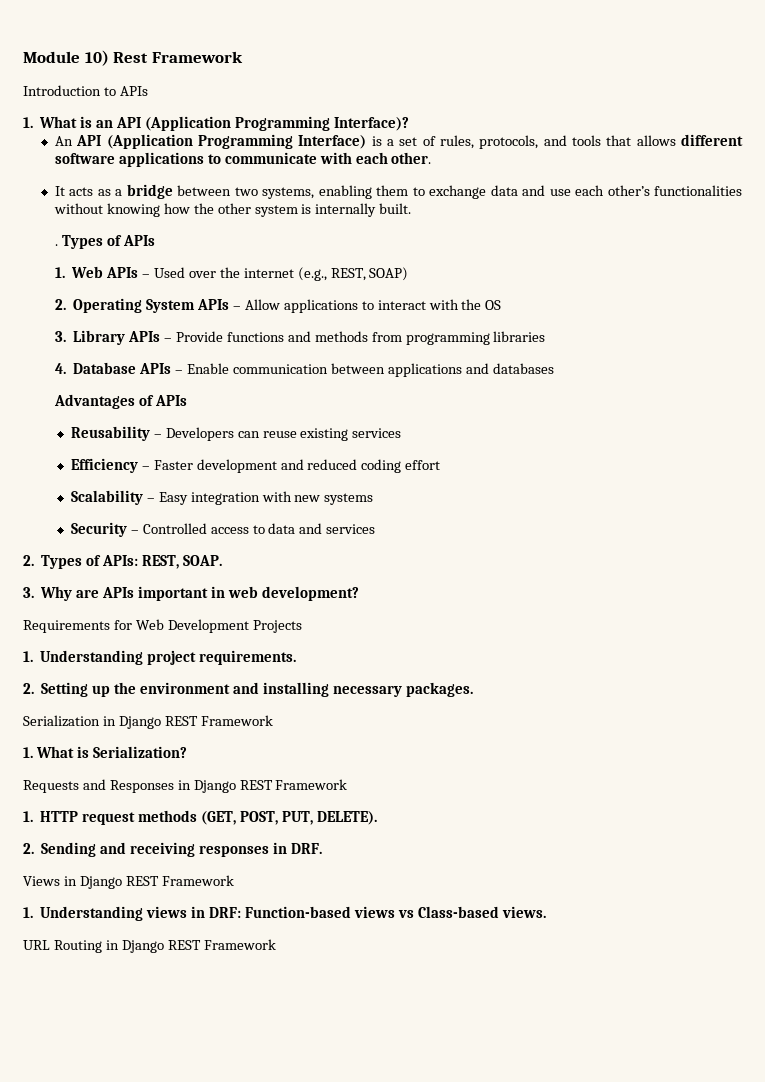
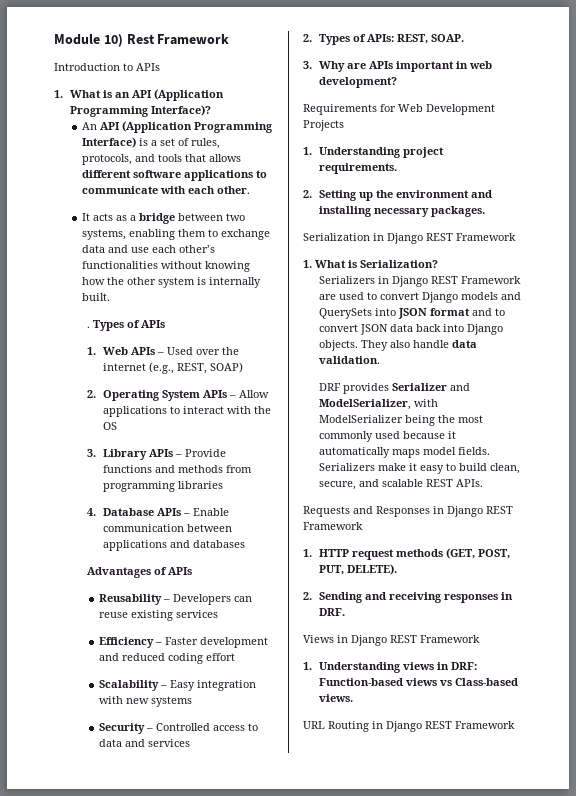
(187, 752) none -> [319,276,522,287] [319,292,522,303] [319,308,506,319] [319,324,504,335] [319,340,478,351] [319,356,381,364] [319,383,471,394] [319,399,439,410] [319,415,484,426] [319,431,457,442] [319,447,491,458] [319,463,521,474] [319,479,484,490] // Serializers in Django REST Framework are used to convert Django models and QuerySets into JSON format and to convert JSON data back into Django objects. They also handle data validation. // DRF provides Serializer and ModelSerializer, with ModelSerializer being the most commonly used because it automatically maps model fields. Serializers make it easy to build clean, secure, and scalable REST APIs.

